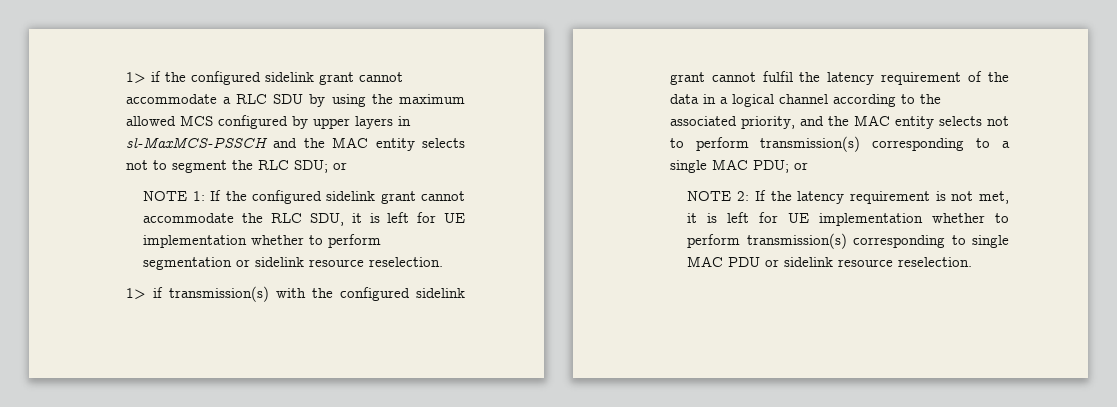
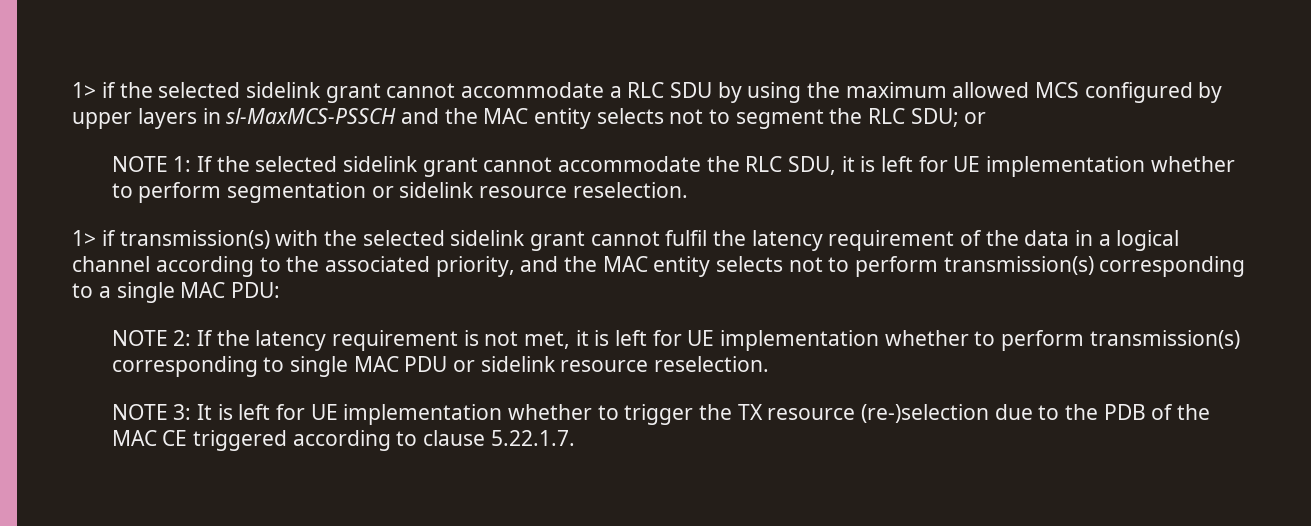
[190,71,261,85] configured -> [158,82,241,98] selected
[251,190,322,204] configured -> [255,156,338,172] selected
[339,287,410,301] configured -> [362,230,445,246] selected
[752,160,808,173] PDU; or -> [230,282,280,298] PDU:
(973, 262) none -> [111,404,1210,425] [111,430,575,451] // NOTE 3: It is left for UE implementation whether to trigger the TX resource (re-)selection due to the PDB of the MAC CE triggered according to clause 5.22.1.7.

